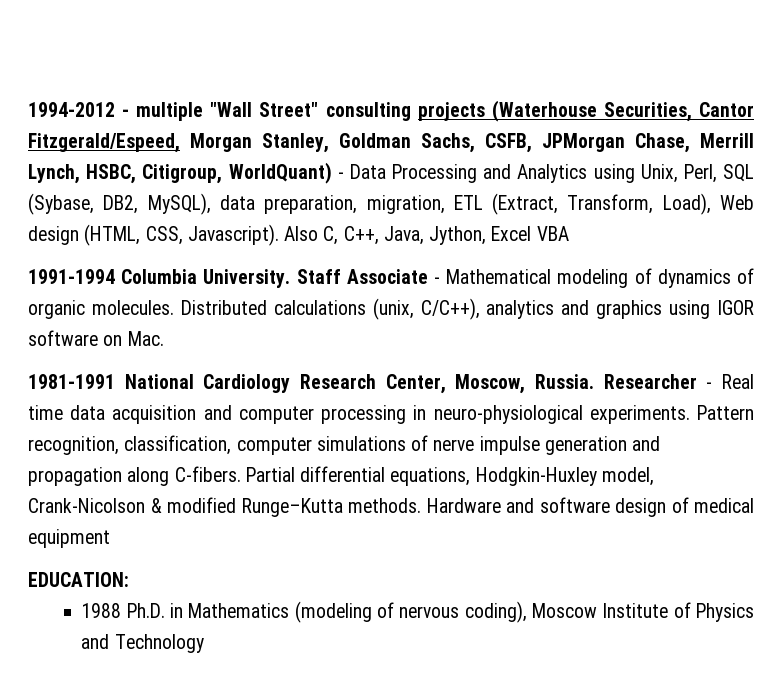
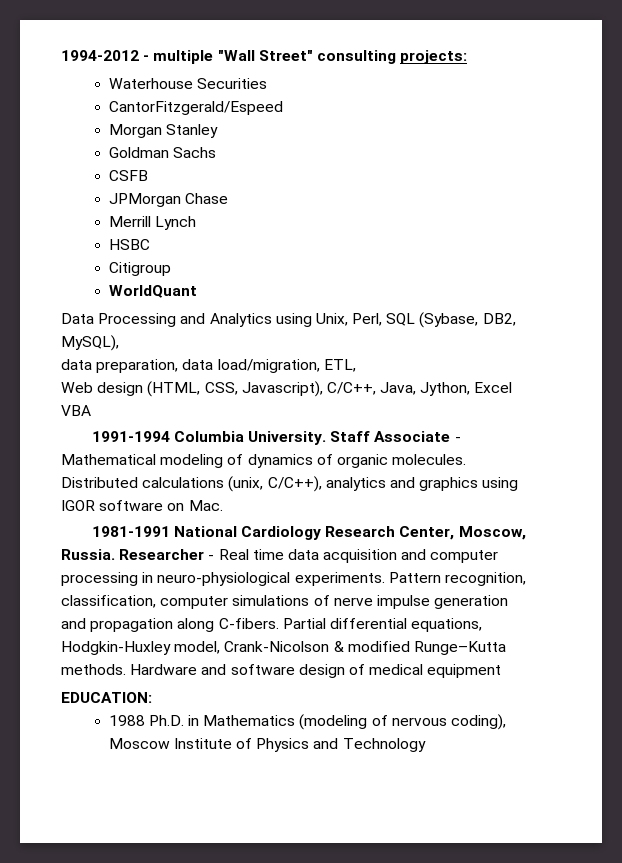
[417,100,754,122] [28,133,754,153] [28,162,344,184] projects (Waterhouse Securities, Cantor Fitzgerald/Espeed, Morgan Stanley, Goldman Sachs, CSFB, JPMorgan Chase, Merrill Lynch, HSBC, Citigroup, WorldQuant) - -> [400,50,468,64] [108,78,267,89] [108,101,283,115] [108,124,218,138] [108,147,216,158] [108,170,148,181] [108,193,228,207] [108,216,196,230] [108,239,150,250] [108,262,171,276] [108,285,197,298] projects: // Waterhouse Securities // CantorFitzgerald/Espeed // Morgan Stanley // Goldman Sachs // CSFB // JPMorgan Chase // Merrill Lynch // HSBC // Citigroup // WorldQuant //
(211, 204) none -> (119, 343) //
[366,193,754,215] [28,224,379,246] migration, ETL (Extract, Transform, Load), Web design (HTML, CSS, Javascript). Also C, C++, -> [182,359,356,373] [61,381,376,397] data load/migration, ETL, // Web design (HTML, CSS, Javascript), C/C++,

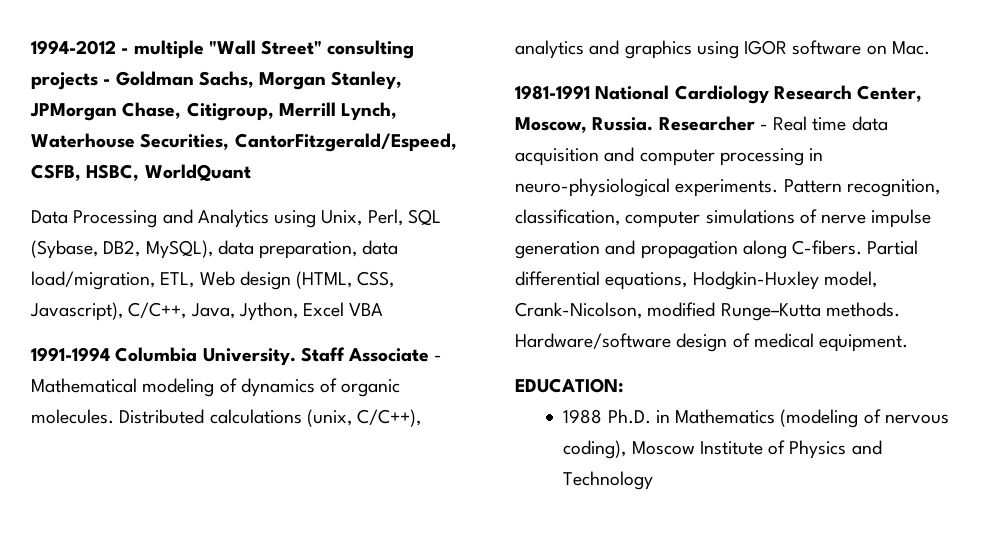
[400,50,468,64] [108,78,267,89] [108,101,283,115] [108,124,218,138] [108,147,216,158] [108,170,148,181] [108,193,228,207] [108,216,196,230] [108,239,150,250] [108,262,171,276] projects: // Waterhouse Securities // CantorFitzgerald/Espeed // Morgan Stanley // Goldman Sachs // CSFB // JPMorgan Chase // Merrill Lynch // HSBC // Citigroup // -> [31,71,403,90] [30,102,398,121] [31,133,457,152] [31,164,140,181] projects - Goldman Sachs, Morgan Stanley, JPMorgan Chase, Citigroup, Merrill Lynch, Waterhouse Securities, CantorFitzgerald/Espeed, CSFB, HSBC,
(119, 343) // -> (213, 249) none
(356, 365) // -> (195, 280) none
[224,641,344,652] Crank-Nicolson & -> [515,302,642,319] Crank-Nicolson,
[130,664,295,675] Hardware and software -> [515,333,671,349] Hardware/software
[427,664,502,678] equipment -> [819,334,909,352] equipment.

